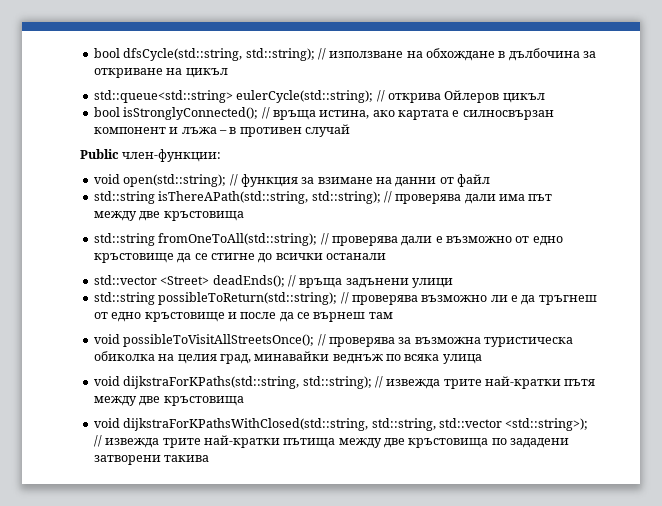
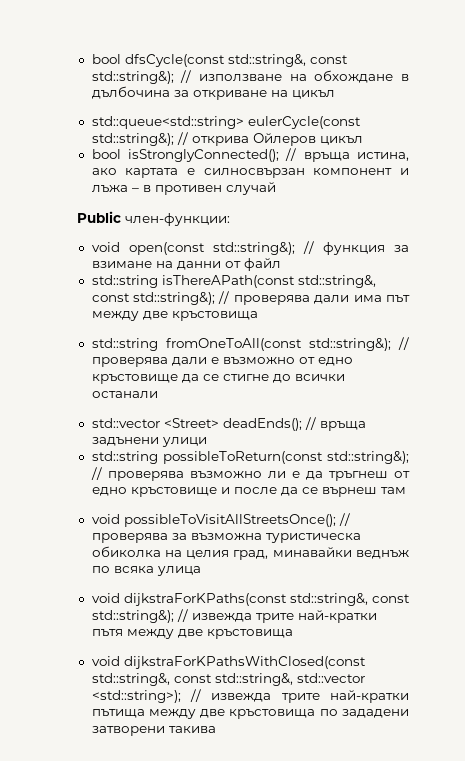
[93,48,315,61] bool dfsCycle(std::string, std::string); -> [91,54,348,67] [91,71,174,84] bool dfsCycle(const std::string&, const std::string&);
[236,90,374,103] eulerCycle(std::string); -> [247,116,361,129] [91,133,174,146] eulerCycle(const std::string&);
[123,174,227,187] open(std::string); -> [128,242,295,255] open(const std::string&);
[158,191,381,204] isThereAPath(std::string, std::string); -> [161,275,376,288] [91,292,215,305] isThereAPath(const std::string&, const std::string&);
[158,233,318,246] fromOneToAll(std::string); -> [165,338,391,351] fromOneToAll(const std::string&);
[158,292,338,305] possibleToReturn(std::string); -> [162,451,409,464] possibleToReturn(const std::string&);
[123,376,372,389] dijkstraForKPaths(std::string, std::string); -> [123,593,410,606] [91,610,174,623] dijkstraForKPaths(const std::string&, const std::string&);
[123,418,436,431] dijkstraForKPathsWithClosed(std::string, std::string, -> [123,656,366,669] [91,673,293,686] dijkstraForKPathsWithClosed(const std::string&, const std::string&,

